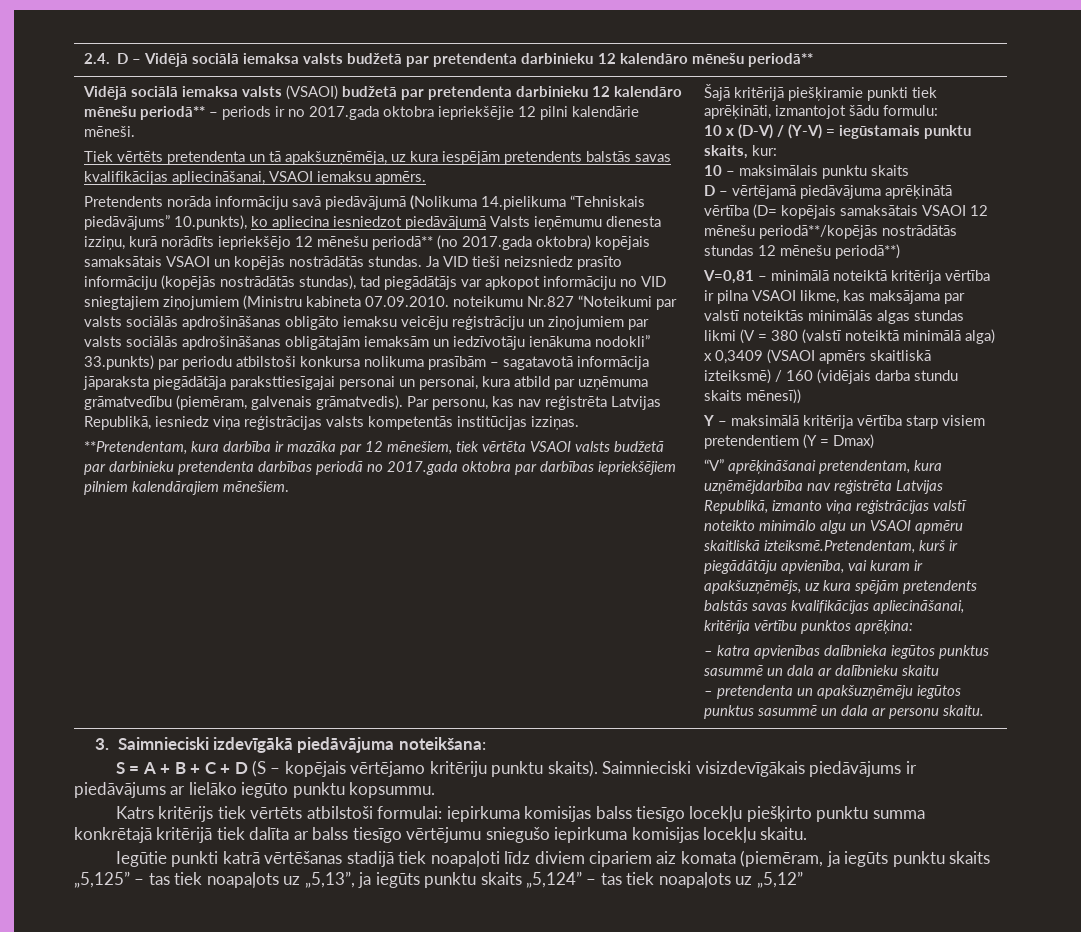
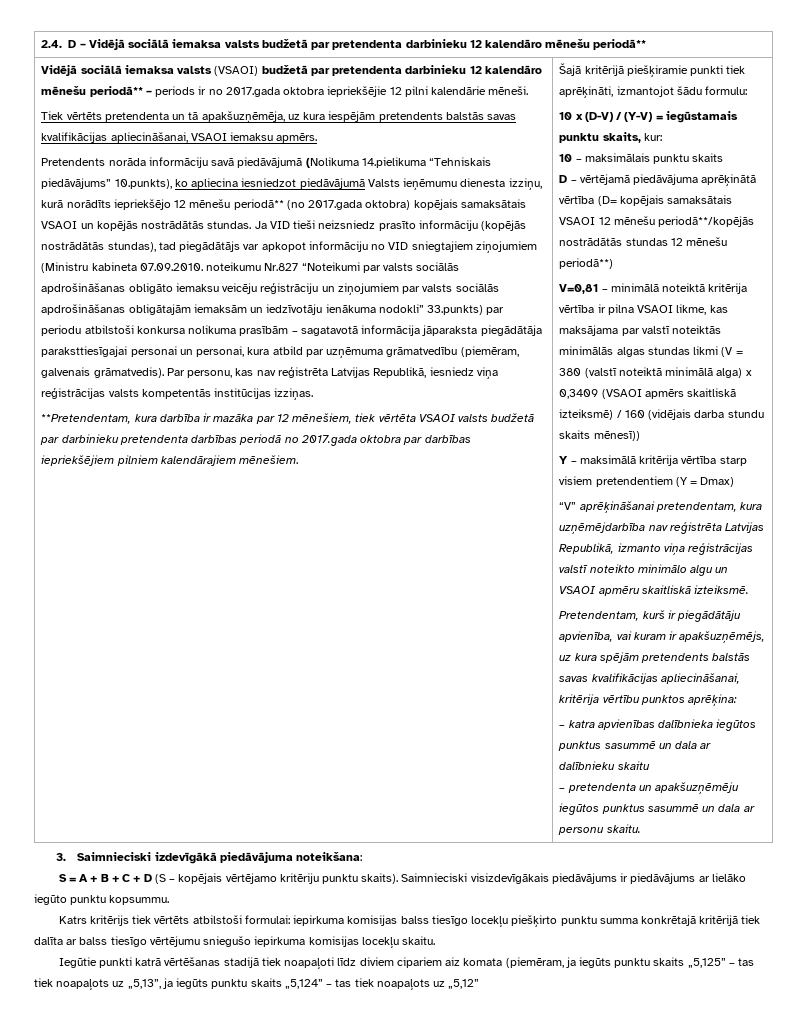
[763,540,915,554] izteiksmē.Pretendentam, -> [694,585,750,594] [559,611,640,621] izteiksmē. // Pretendentam,

